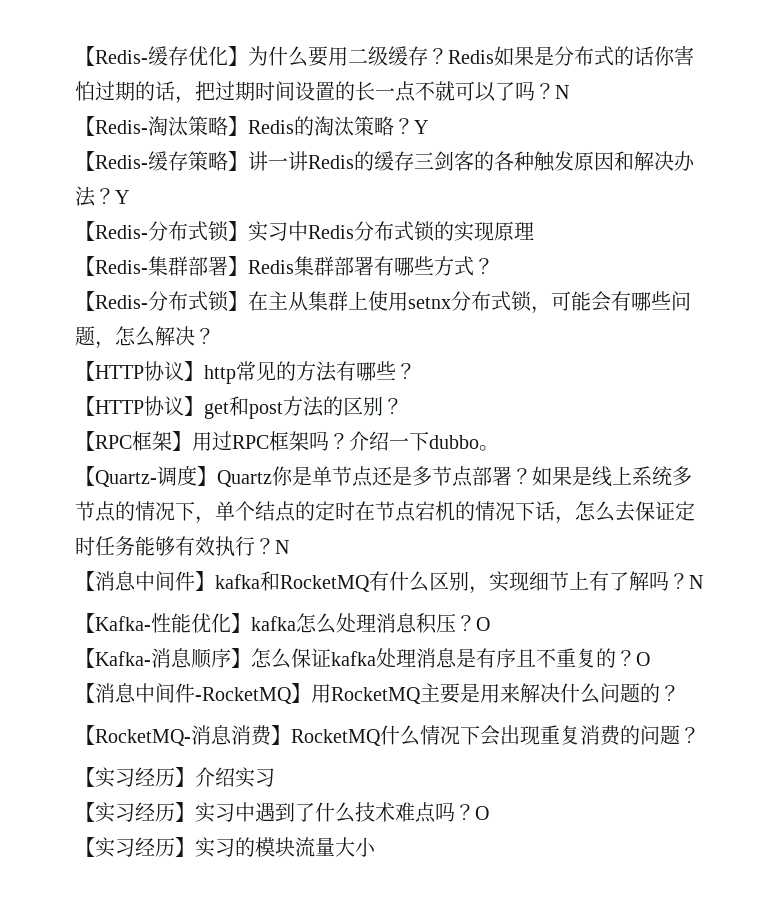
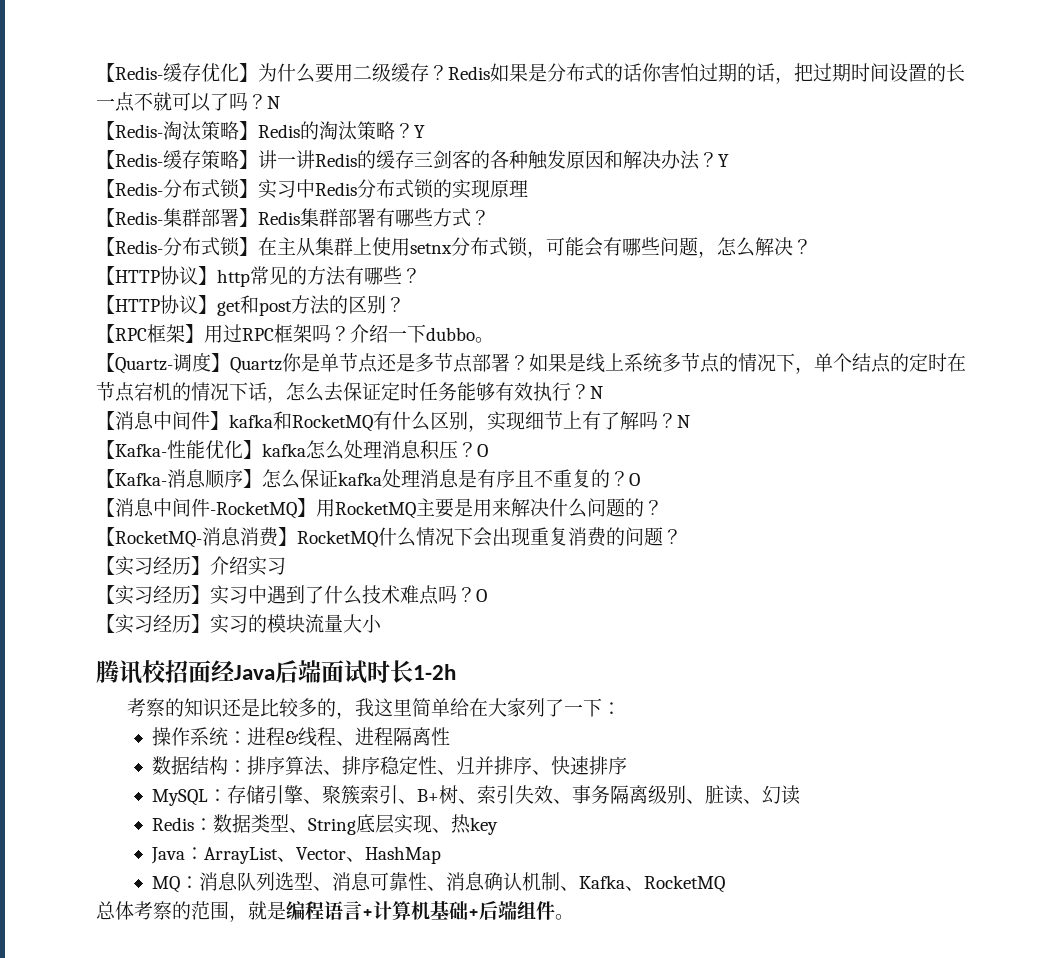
(376, 847) none -> [96,660,456,684] [127,698,622,719] [152,727,451,747] [152,756,628,776] [152,785,801,806] [152,814,499,835] [151,846,442,864] [152,872,726,893] [96,900,574,922] // 腾讯校招面经Java后端面试时长1-2h // 考察的知识还是比较多的，我这里简单给在大家列了一下： // 操作系统：进程&线程、进程隔离性 // 数据结构：排序算法、排序稳定性、归并排序、快速排序 // MySQL：存储引擎、聚簇索引、B+树、索引失效、事务隔离级别、脏读、幻读 // Redis：数据类型、String底层实现、热key // Java：ArrayList、Vector、HashMap // MQ：消息队列选型、消息可靠性、消息确认机制、Kafka、RocketMQ // 总体考察的范围，就是编程语言+计算机基础+后端组件。

